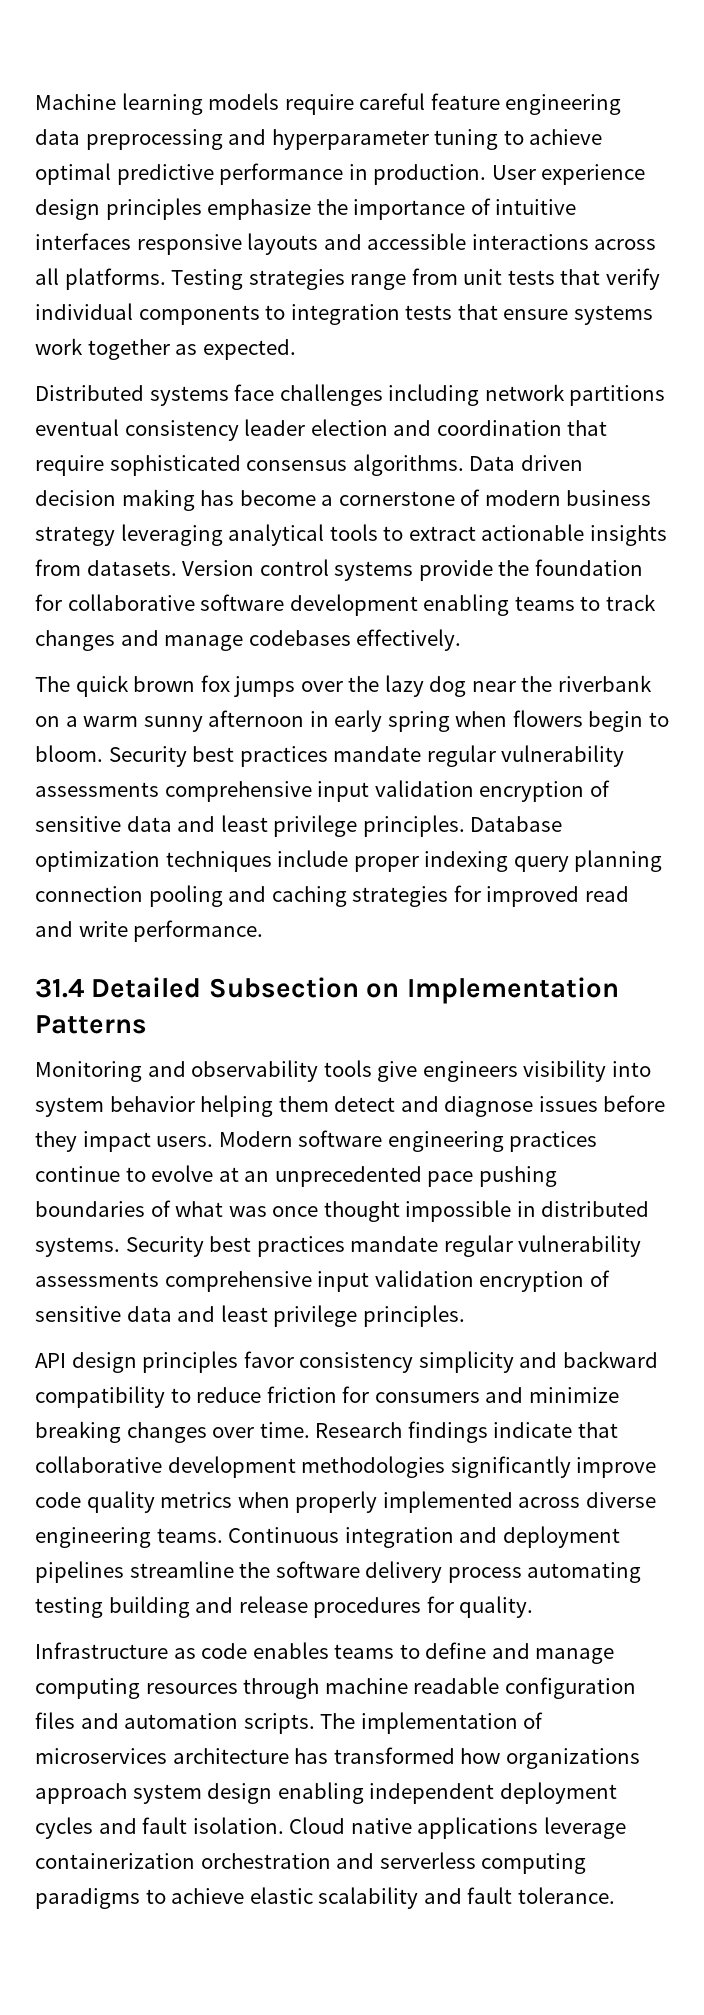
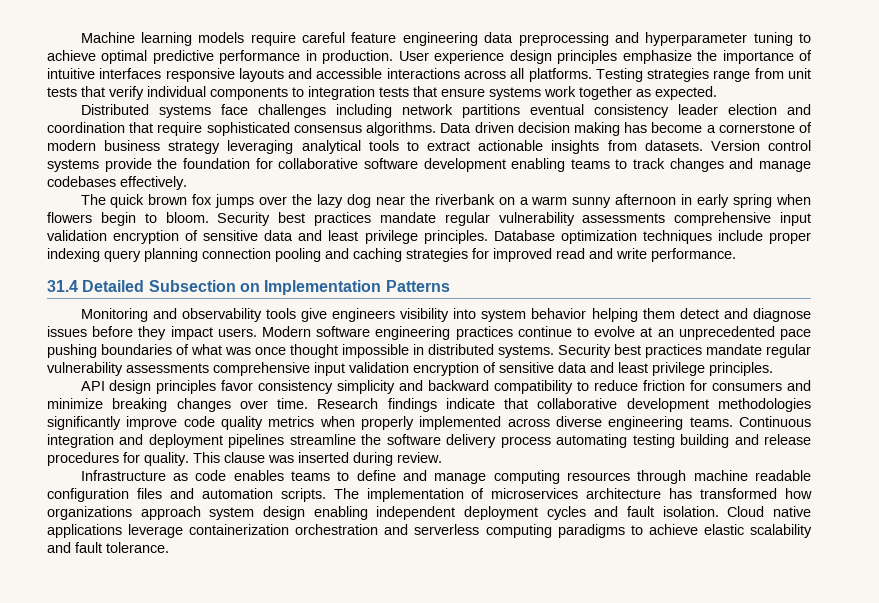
(534, 1607) none -> [193,452,442,466] This clause was inserted during review.

